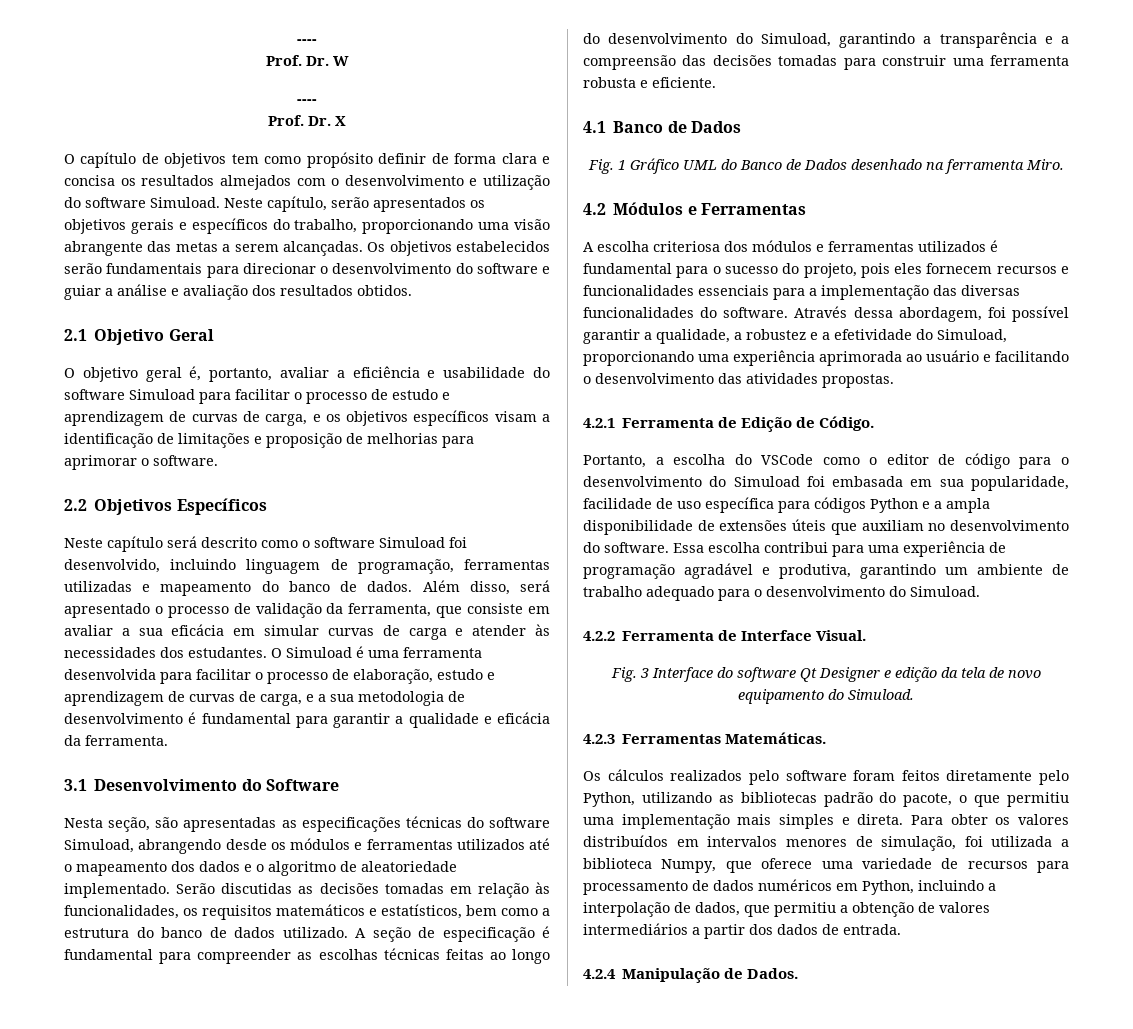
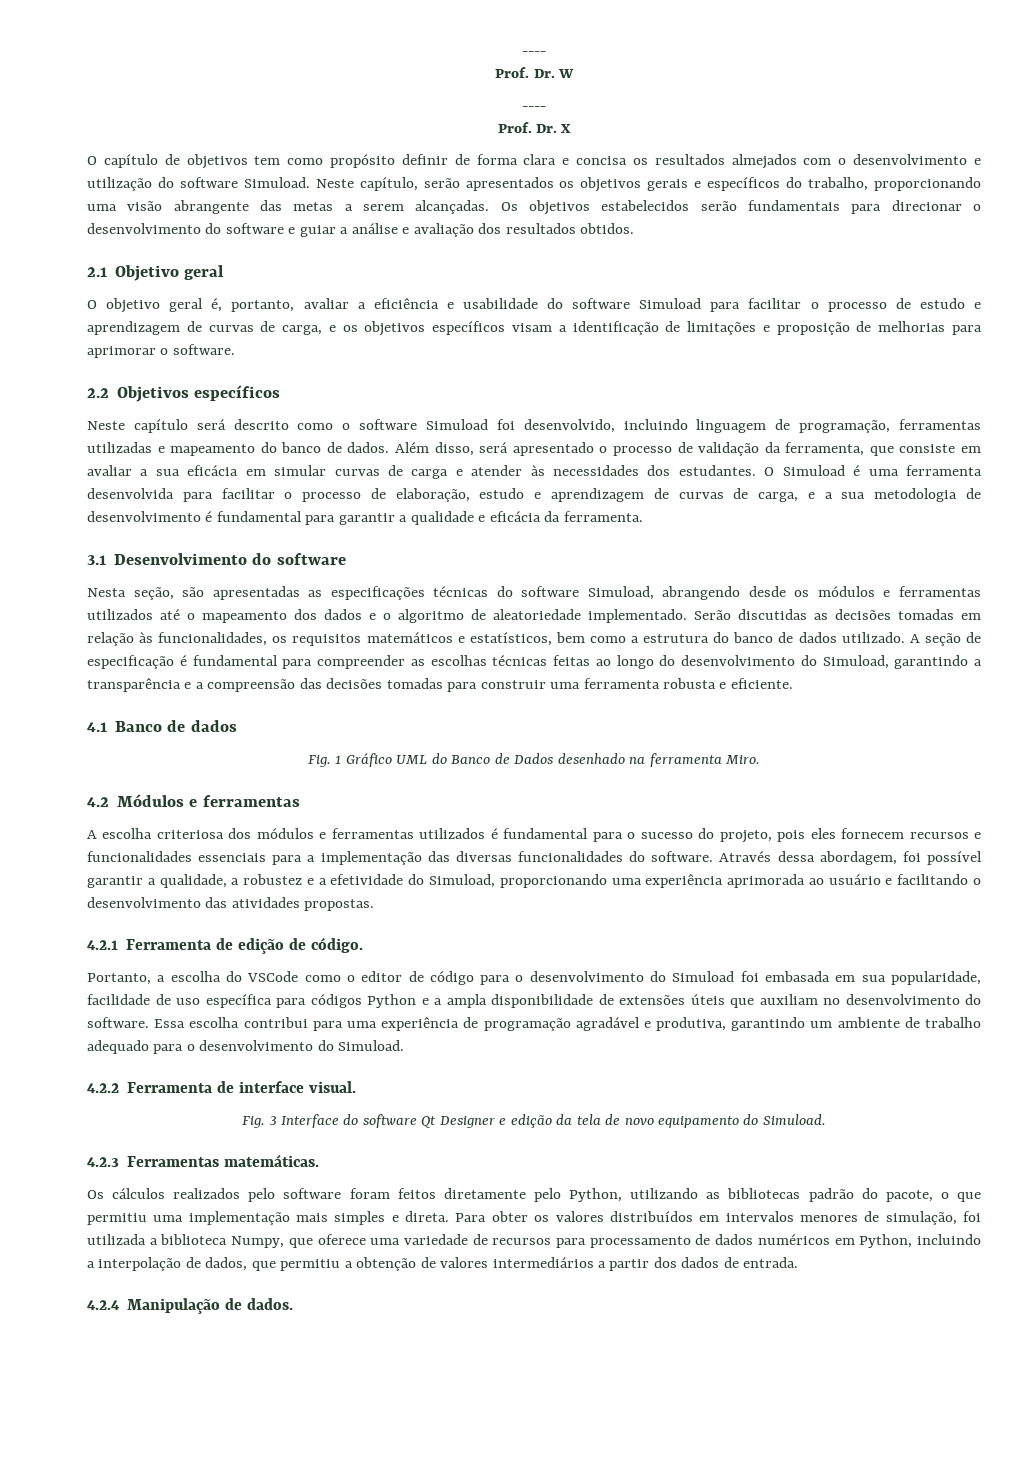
[168,329,214,341] Geral -> [184,265,225,280] geral
[176,498,267,515] Específicos -> [194,385,281,401] específicos
[265,779,339,791] Software -> [276,553,346,565] software
[690,121,741,133] Dados -> [190,720,237,732] dados
[700,203,806,215] Ferramentas -> [202,795,300,807] ferramentas
[741,416,875,432] Edição de Código. -> [237,937,363,954] edição de código.
[741,630,867,641] Interface Visual. -> [238,1081,356,1093] interface visual.
[725,732,827,744] Matemáticas. -> [224,1154,320,1167] matemáticas.
[747,968,799,979] Dados. -> [246,1298,293,1310] dados.

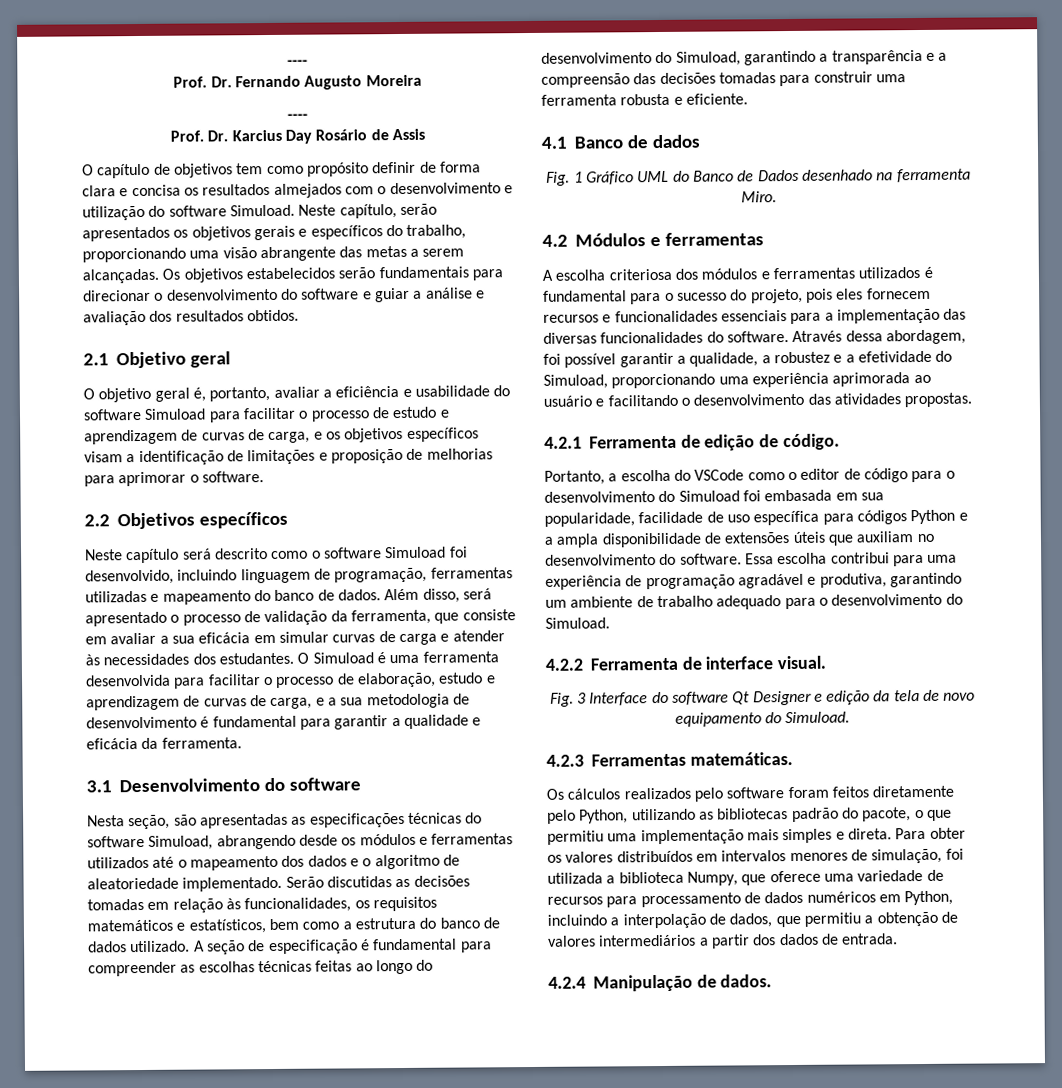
[522,51,546,55] [495,67,574,78] [522,106,546,110] [497,122,572,133] ---- // Prof. Dr. W // ---- // Prof. Dr. X -> [287,59,308,66] [173,74,422,90] [287,113,308,120] [170,128,425,144] ---- // Prof. Dr. Fernando Augusto Moreira // ---- // Prof. Dr. Karcius Day Rosário de Assis

